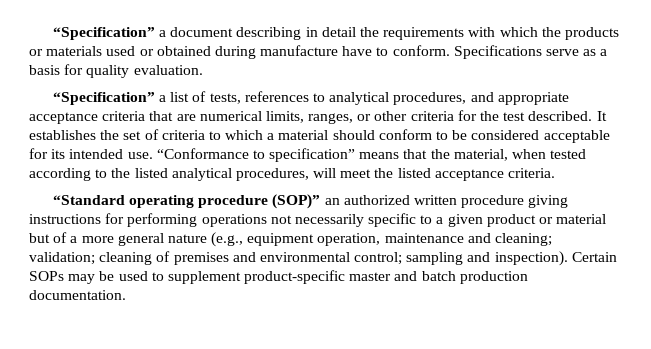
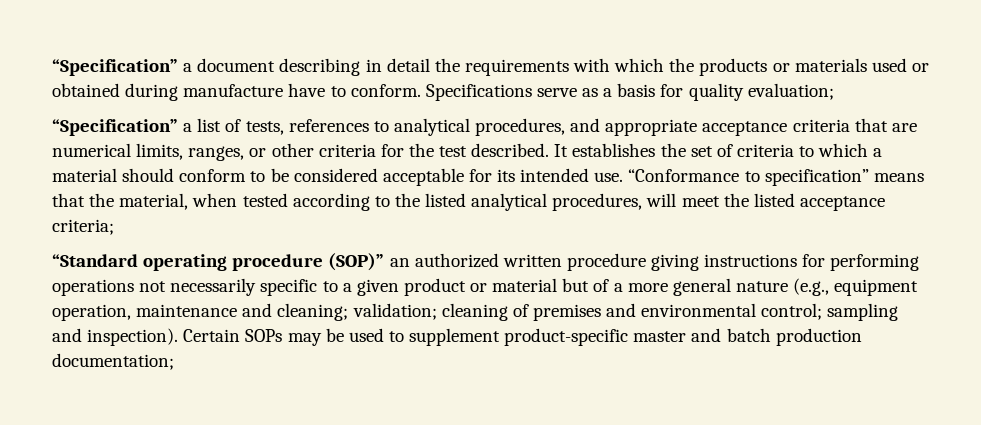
[133,65,203,75] evaluation. -> [747,83,834,100] evaluation;
[508,168,556,178] criteria. -> [52,219,114,235] criteria;
[29,290,126,300] documentation. -> [52,353,174,370] documentation;

